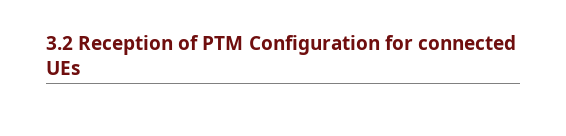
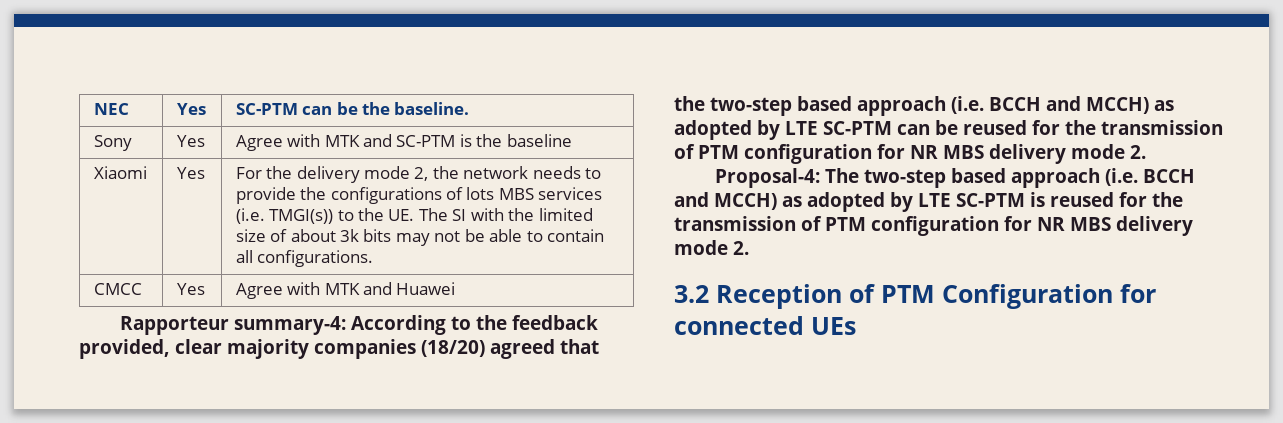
(46, 43) none -> [93,103,129,115] [176,103,206,115] [235,102,470,115] [93,135,132,151] [176,135,205,147] [235,134,572,151] [93,166,147,179] [176,167,205,179] [235,166,602,183] [235,187,603,204] [235,208,593,224] [235,229,605,246] [235,250,374,267] [93,283,142,295] [176,283,205,295] [235,282,456,299] [120,315,599,335] [79,339,599,359] [674,96,1174,116] [674,120,1223,140] [674,144,1146,164] [715,168,1196,188] [674,192,1183,212] [674,216,1193,236] [674,240,749,255] NEC | Yes | SC-PTM can be the baseline. // Sony | Yes | Agree with MTK and SC-PTM is the baseline // Xiaomi | Yes | For the delivery mode 2, the network needs to provide the configurations of lots MBS services (i.e. TMGI(s)) to the UE. The SI with the limited size of about 3k bits may not be able to contain all configurations. // CMCC | Yes | Agree with MTK and Huawei // Rapporteur summary-4: According to the feedback provided, clear majority companies (18/20) agreed that the two-step based approach (i.e. BCCH and MCCH) as adopted by LTE SC-PTM can be reused for the transmission of PTM configuration for NR MBS delivery mode 2. // Proposal-4: The two-step based approach (i.e. BCCH and MCCH) as adopted by LTE SC-PTM is reused for the transmission of PTM configuration for NR MBS delivery mode 2. //

